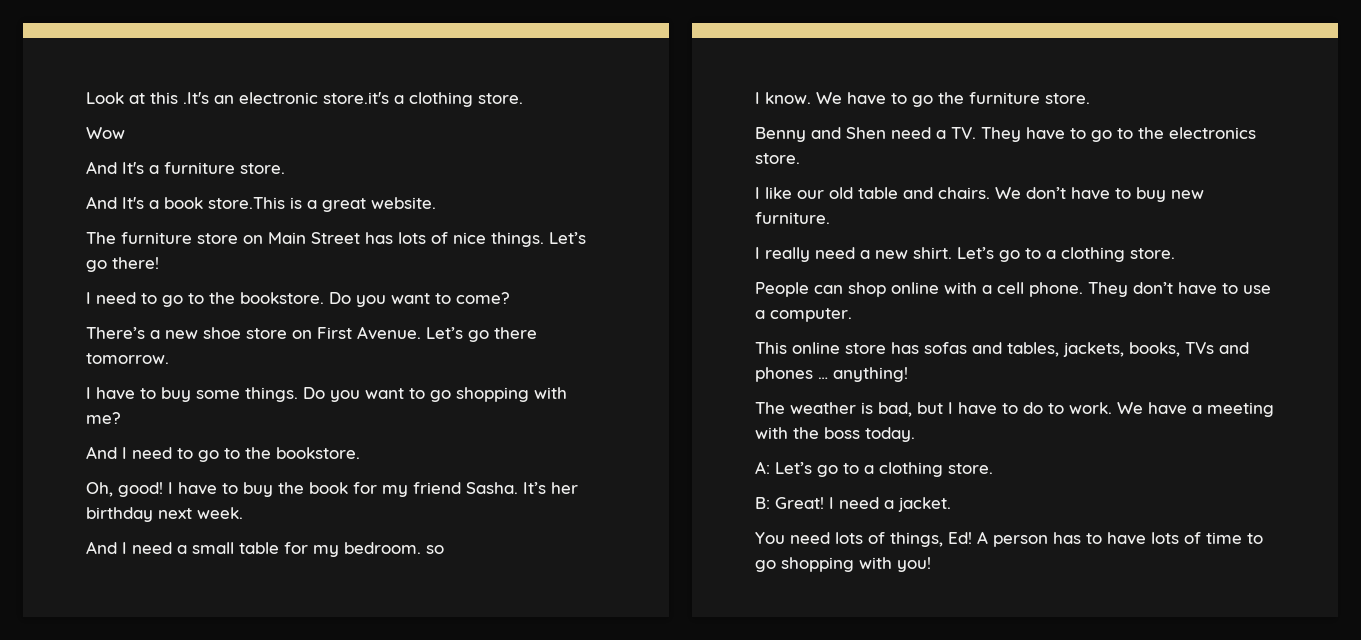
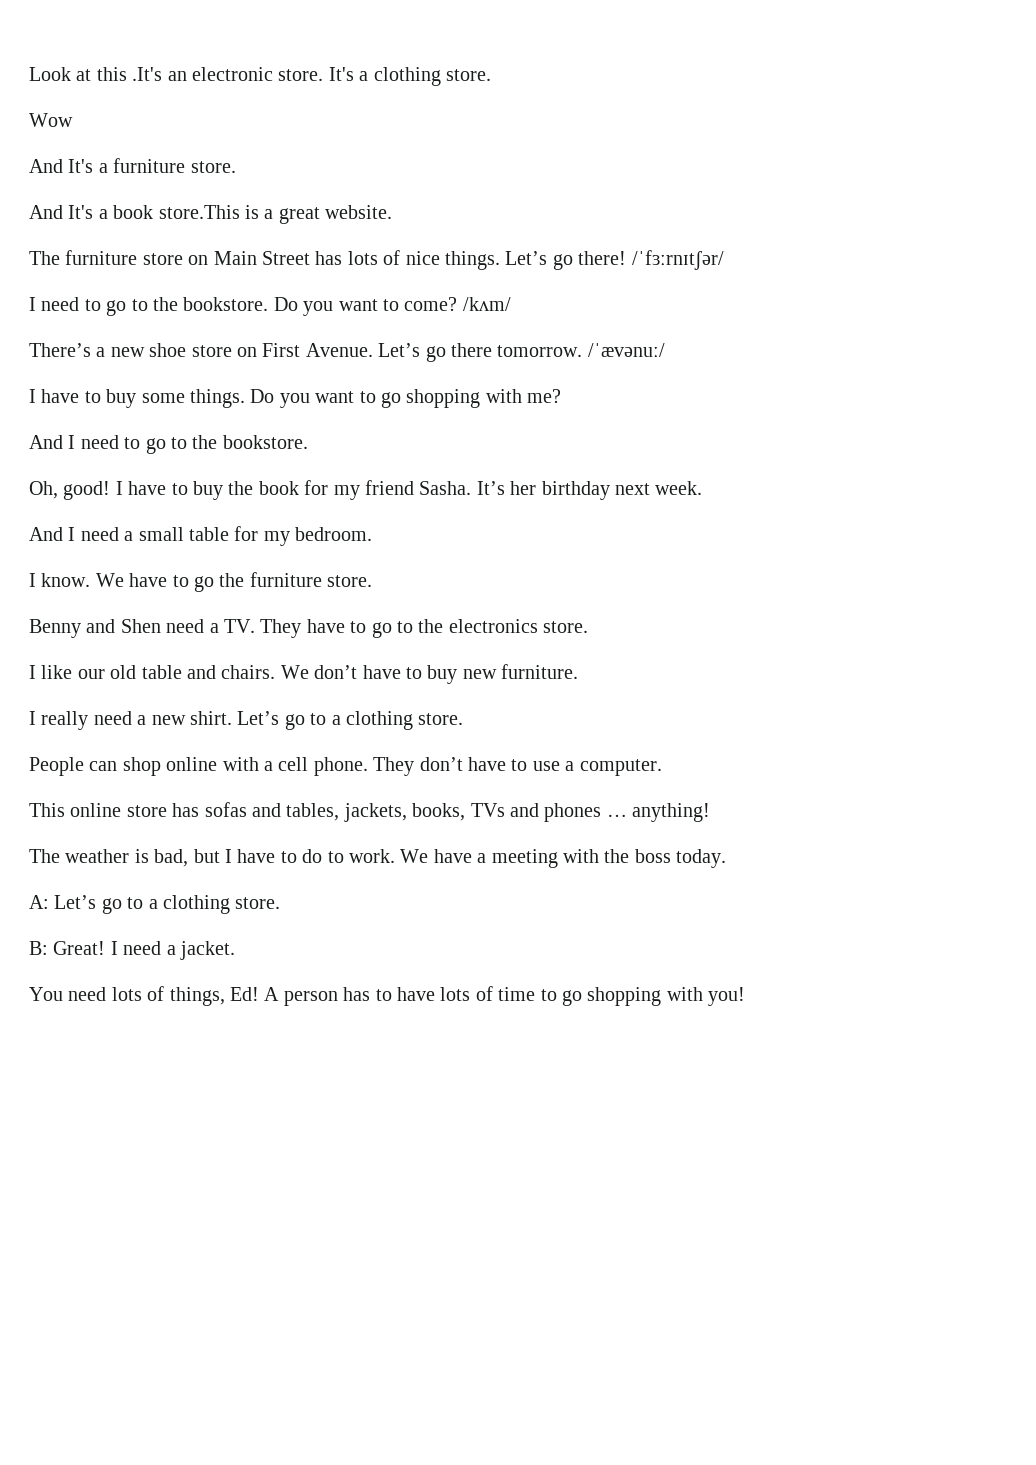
[323,92,389,104] store.it's -> [278,67,354,81] store. It's
(159, 263) none -> [631,250,724,270] /ˈfɜːrnɪtʃər/
(510, 298) none -> [462,297,511,311] /kʌm/
(169, 358) none -> [587,343,665,357] /ˈævənuː/
[426,545,444,554] so -> (373, 534) none

